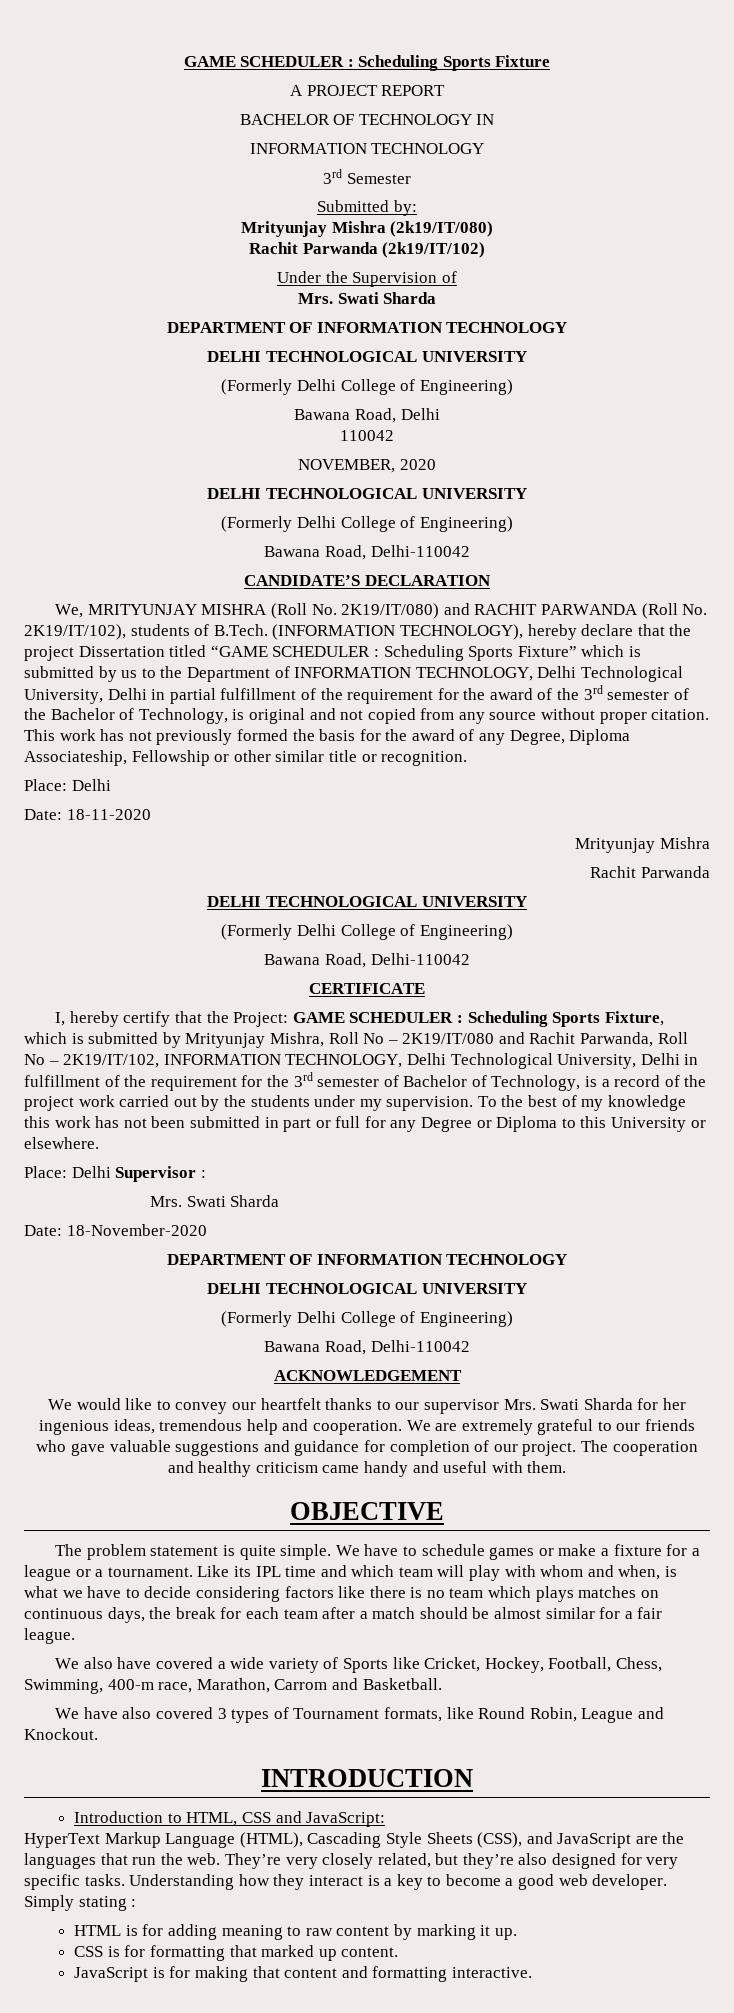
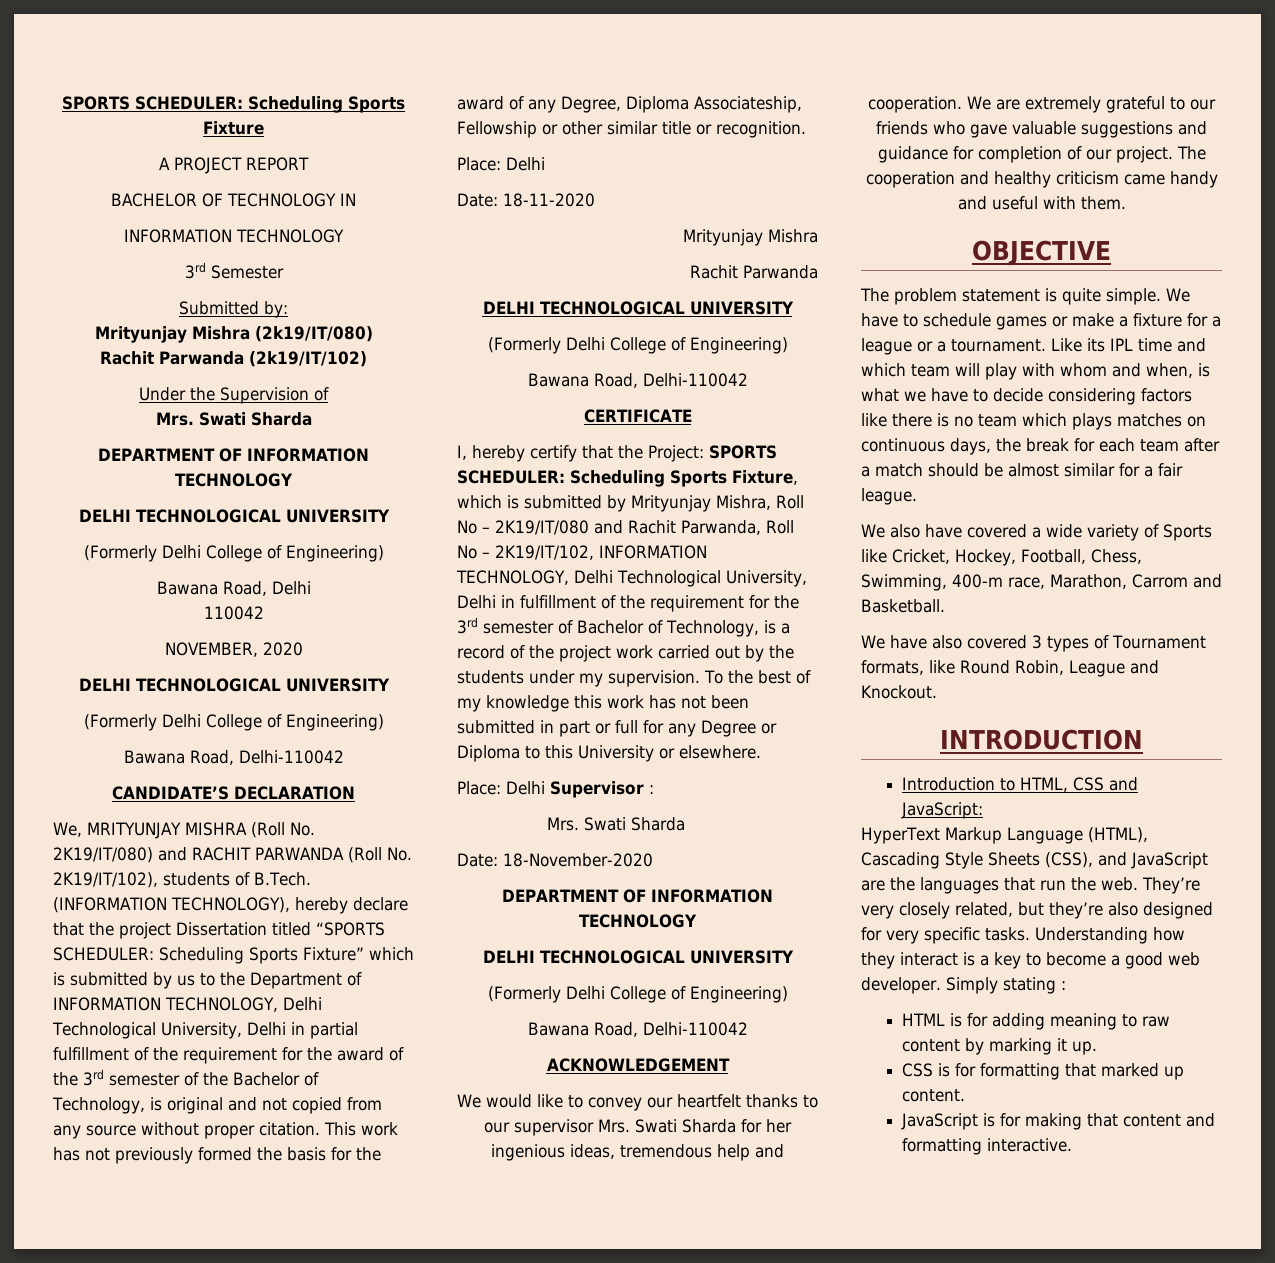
[183,56,354,67] GAME SCHEDULER : -> [62,96,243,110] SPORTS SCHEDULER:
[210,645,379,657] “GAME SCHEDULER : -> [316,922,385,936] [53,947,154,961] “SPORTS SCHEDULER:
[292,1012,463,1023] GAME SCHEDULER : -> [709,445,777,459] [457,470,565,484] SPORTS SCHEDULER:

